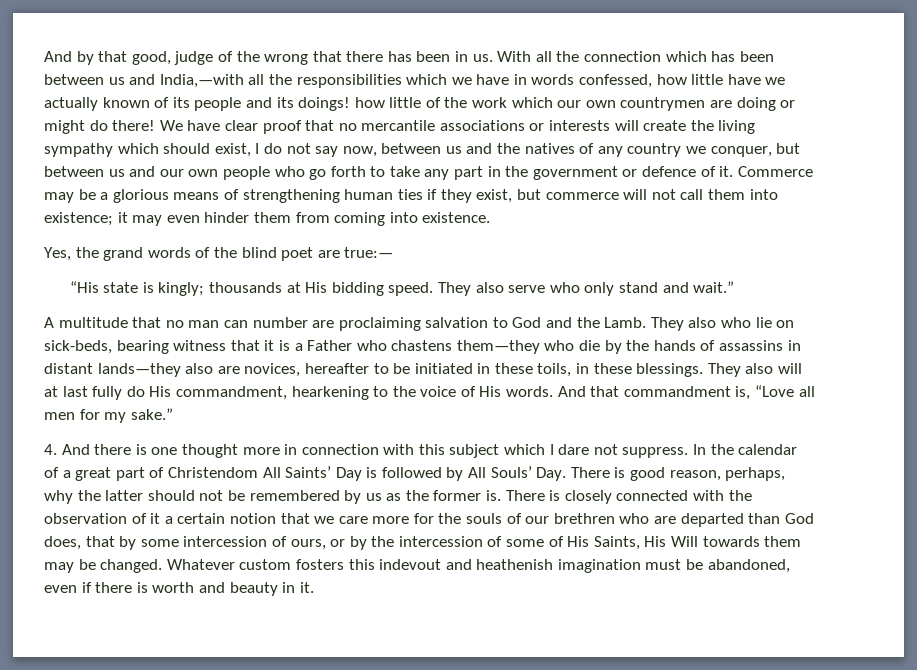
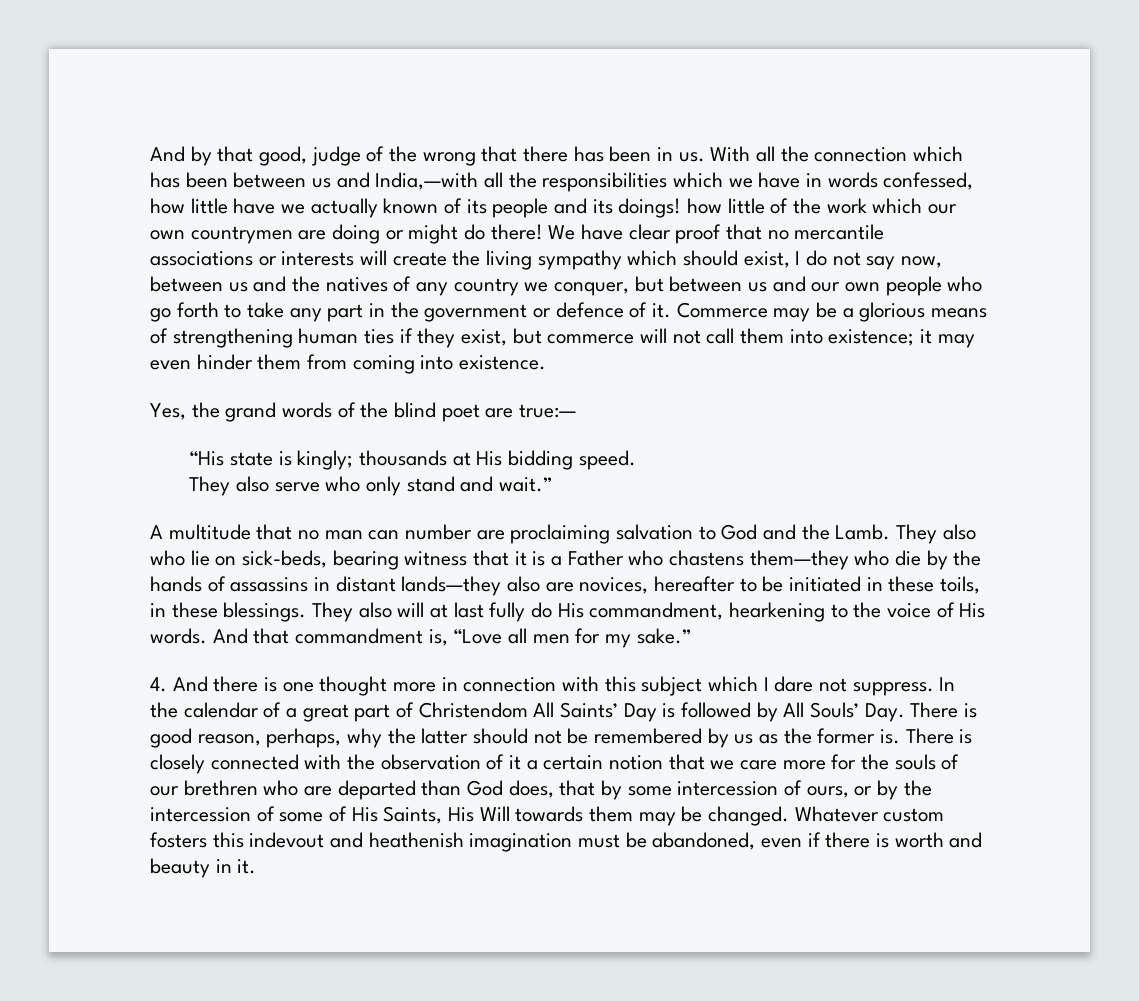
(434, 289) none -> (636, 460) //

